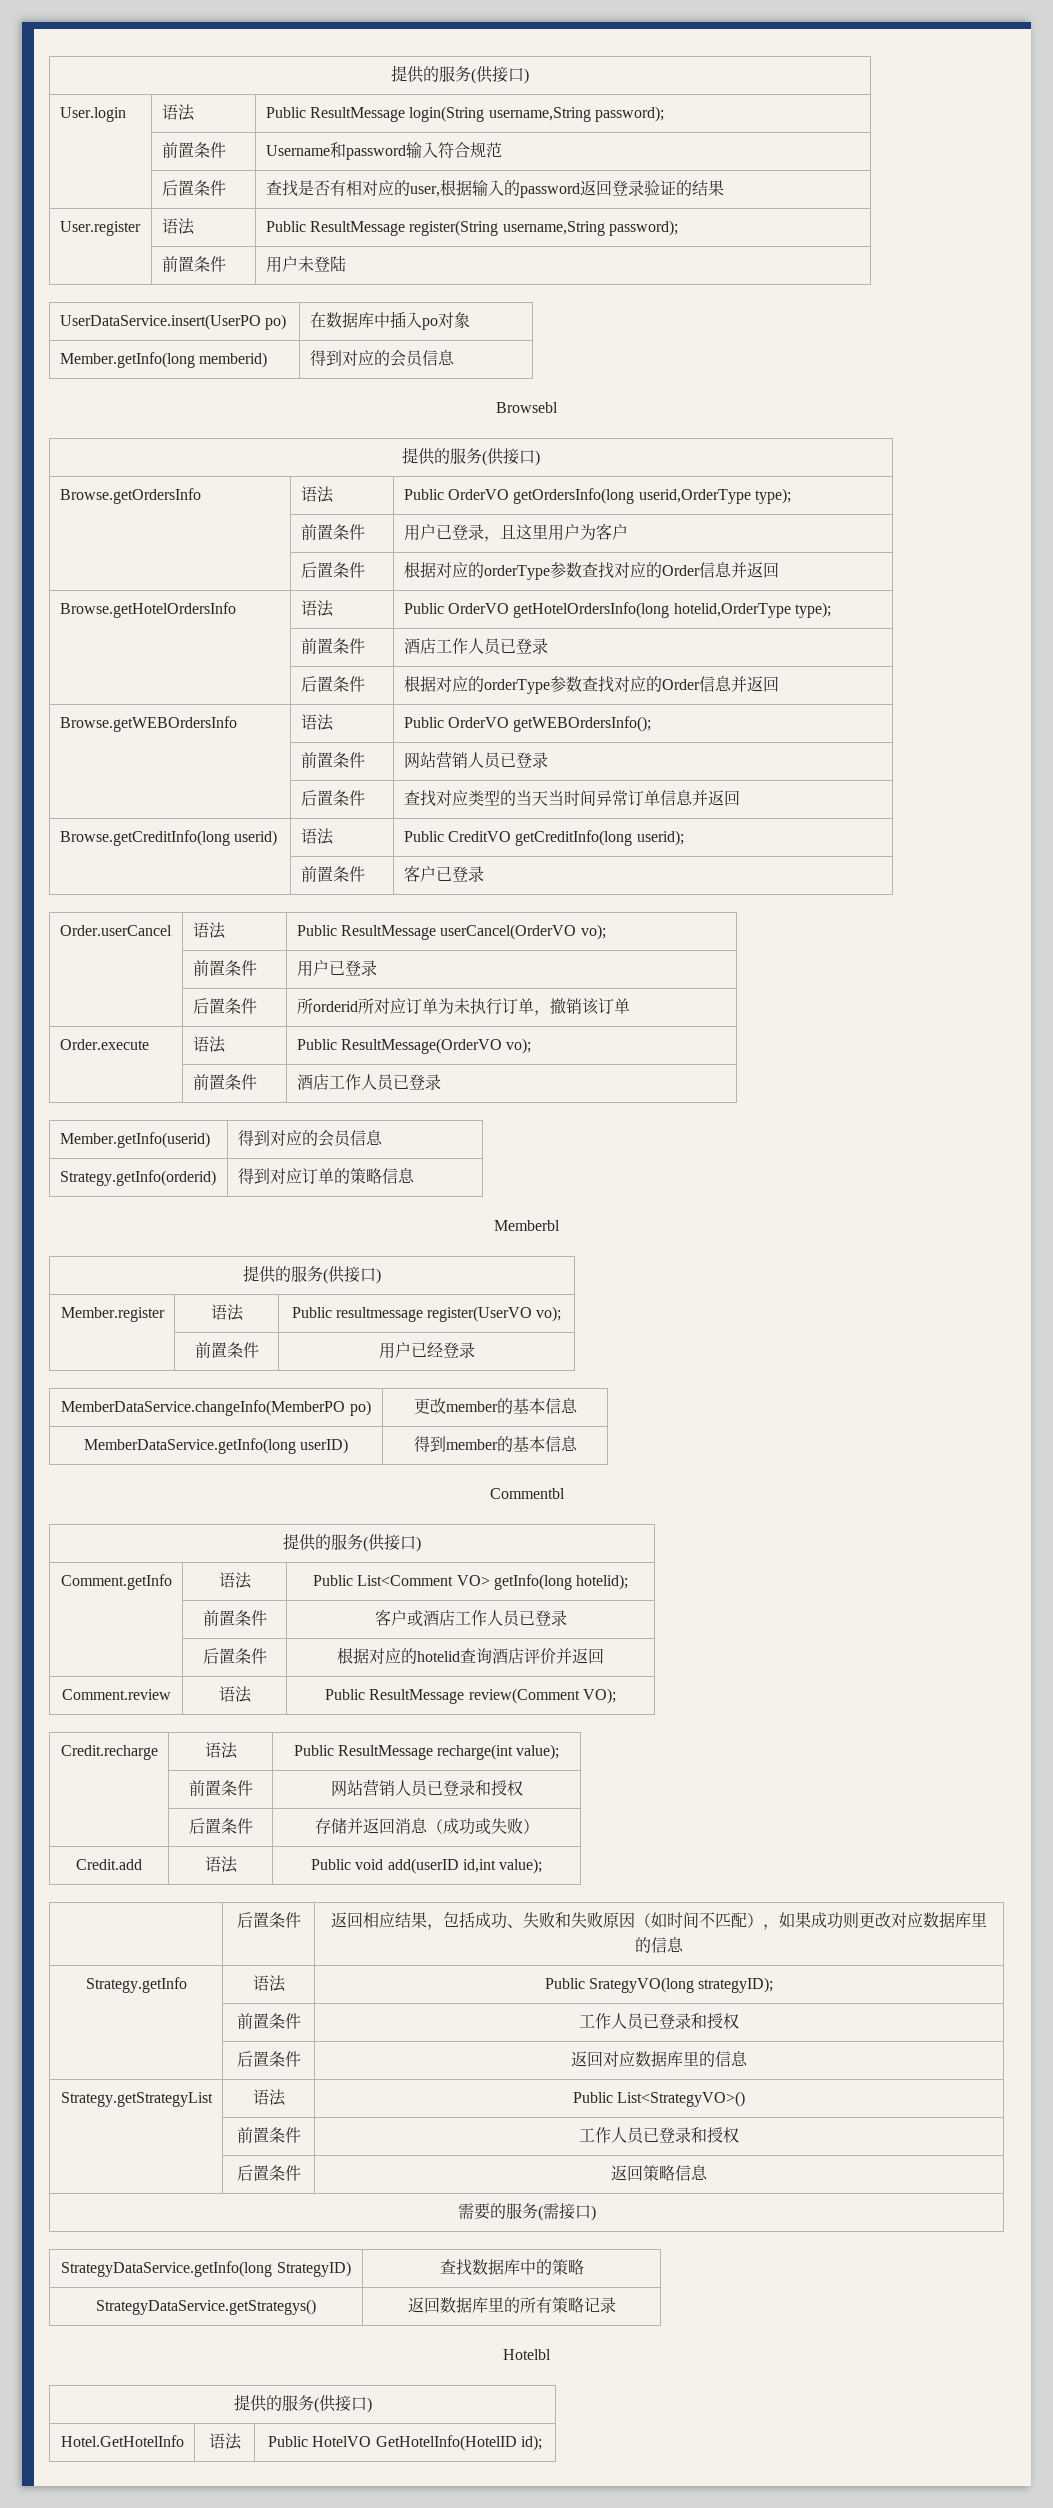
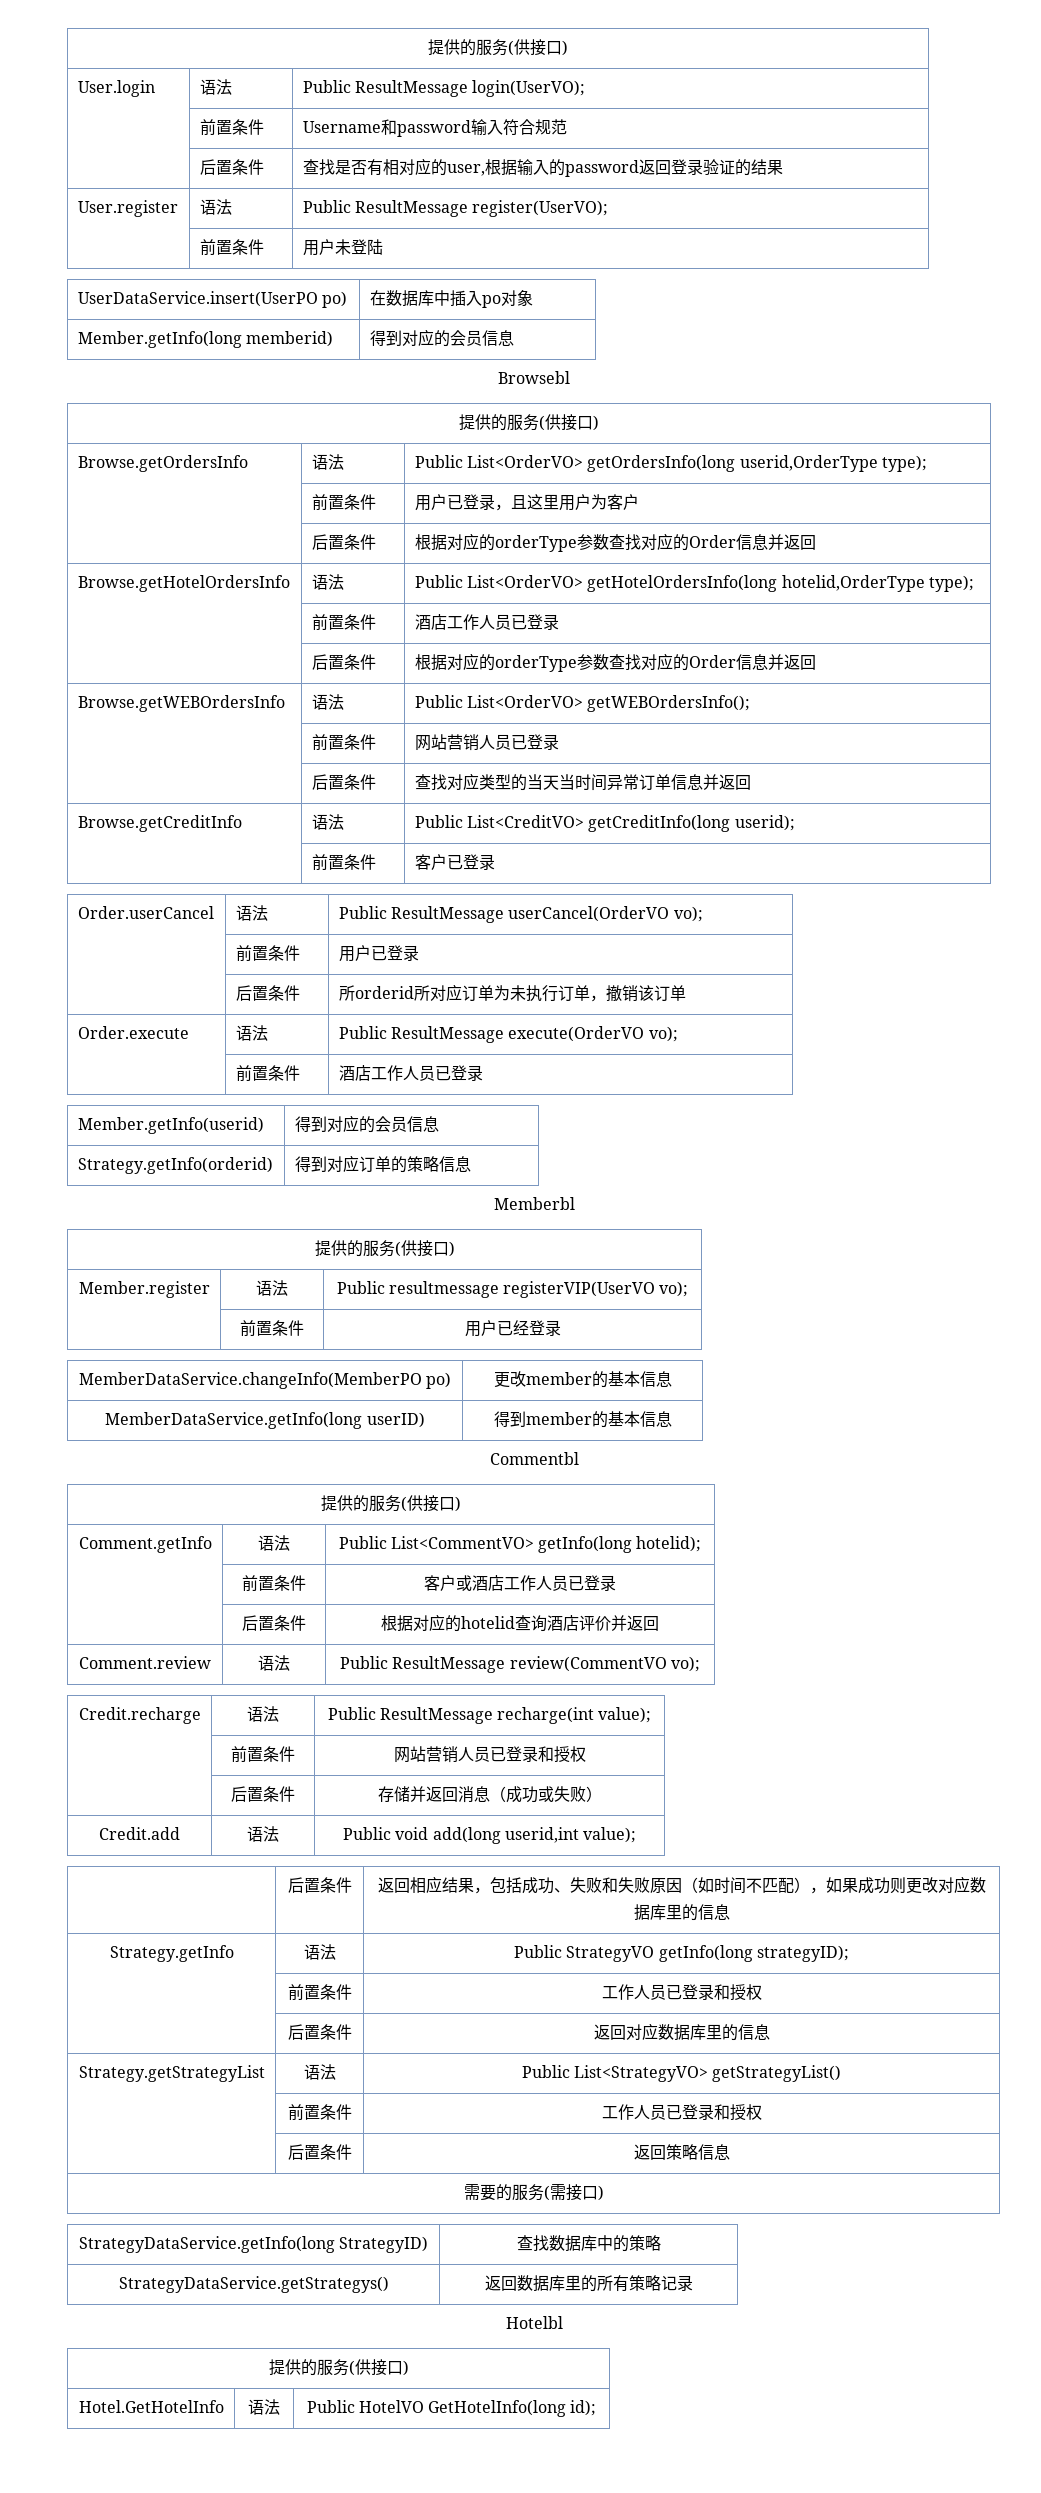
[409,106,665,122] login(String username,String password); -> [472,80,586,97] login(UserVO);
[409,220,679,236] register(String username,String password); -> [472,200,609,217] register(UserVO);
[448,489,510,500] OrderVO -> [466,455,583,468] List<OrderVO>
[448,603,510,614] OrderVO -> [466,575,583,588] List<OrderVO>
[448,717,510,728] OrderVO -> [466,695,583,708] List<OrderVO>
[59,830,278,846] [300,828,334,845] [403,831,512,842] Browse.getCreditInfo(long userid) | 语法 | Public CreditVO -> [77,815,242,832] [311,814,344,830] [414,815,584,828] Browse.getCreditInfo | 语法 | Public List<CreditVO>
[341,1038,503,1054] ResultMessage(OrderVO -> [390,1026,645,1043] ResultMessage execute(OrderVO
[427,1306,533,1322] register(UserVO -> [503,1281,656,1298] registerVIP(UserVO
[357,1575,490,1586] List<Comment VO> -> [390,1536,534,1549] List<CommentVO>
[468,1688,616,1704] review(Comment VO); -> [509,1656,700,1672] review(CommentVO vo);
[387,1858,496,1874] add(userID id,int -> [432,1827,579,1844] add(long userid,int
[589,1977,694,1993] SrategyVO(long -> [566,1945,753,1962] StrategyVO getInfo(long
[617,2091,746,2107] List<StrategyVO>() -> [574,2065,842,2082] List<StrategyVO> getStrategyList()
[375,2435,517,2451] GetHotelInfo(HotelID -> [428,2400,567,2417] GetHotelInfo(long

